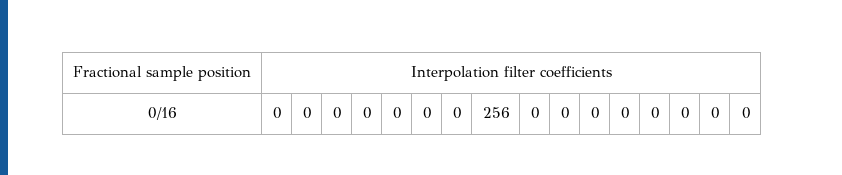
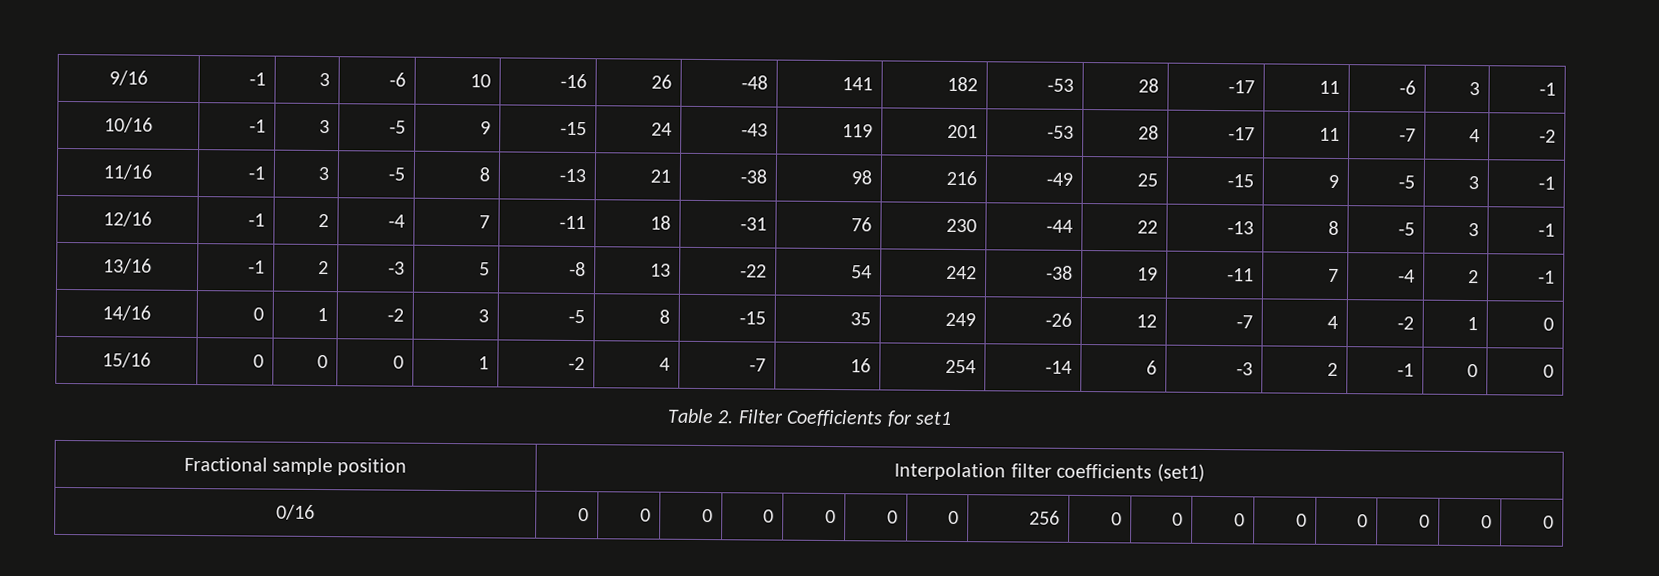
(73, 72) none -> [109,70,148,86] [248,72,266,86] [318,72,330,87] [388,72,406,87] [469,74,491,88] [559,73,587,89] [650,74,672,89] [740,75,768,90] [841,77,873,91] [946,76,978,92] [1046,78,1074,92] [1137,78,1159,93] [1227,80,1255,94] [1318,80,1340,94] [1398,80,1416,95] [1468,82,1480,96] [1538,82,1556,96] [104,117,153,133] [248,119,266,133] [318,119,330,134] [388,120,406,134] [479,121,491,135] [559,121,587,136] [650,122,672,136] [740,123,768,137] [841,124,873,138] [946,124,978,139] [1046,125,1074,139] [1137,125,1159,140] [1227,127,1255,141] [1318,127,1340,141] [1398,128,1416,142] [1468,129,1480,143] [1538,129,1556,143] [103,164,152,180] [247,166,265,180] [317,166,329,181] [387,167,405,181] [478,167,490,182] [558,168,586,183] [649,169,671,183] [739,169,767,184] [850,170,872,185] [945,170,977,186] [1045,172,1073,186] [1136,173,1158,187] [1226,174,1254,188] [1327,174,1339,188] [1397,175,1415,189] [1467,176,1479,190] [1537,176,1555,190] [103,211,152,227] [247,213,265,227] [317,213,329,228] [387,214,405,228] [478,215,490,229] [558,215,586,230] [649,215,671,230] [739,217,767,231] [850,217,872,232] [945,218,977,233] [1045,219,1073,233] [1136,220,1158,234] [1226,221,1254,235] [1327,220,1339,235] [1397,222,1415,236] [1467,223,1479,237] [1537,223,1555,237] [103,258,152,274] [247,260,265,274] [317,260,329,275] [387,261,405,275] [478,262,490,276] [568,261,586,277] [649,263,671,277] [739,264,767,278] [850,265,872,279] [945,265,977,280] [1045,265,1073,280] [1136,267,1158,281] [1226,268,1254,282] [1327,268,1339,282] [1397,269,1415,283] [1467,270,1479,284] [1537,270,1555,284] [102,305,151,321] [252,307,264,321] [316,307,328,322] [386,308,404,322] [477,309,489,323] [567,309,585,324] [658,309,670,324] [738,311,766,325] [849,312,871,326] [944,312,976,327] [1044,312,1072,327] [1135,314,1157,328] [1235,315,1253,329] [1326,315,1338,329] [1396,316,1414,330] [1466,317,1478,331] [1542,317,1554,331] [102,352,151,368] [252,354,264,368] [316,354,328,369] [392,355,404,369] [477,356,489,370] [567,356,585,371] [658,357,670,371] [748,358,766,372] [849,358,871,373] [944,359,976,374] [1044,360,1072,374] [1145,360,1157,375] [1235,362,1253,376] [1326,362,1338,376] [1396,363,1414,377] [1466,364,1478,378] [1542,364,1554,378] [667,408,952,427] 9/16 | -1 | 3 | -6 | 10 | -16 | 26 | -48 | 141 | 182 | -53 | 28 | -17 | 11 | -6 | 3 | -1 // 10/16 | -1 | 3 | -5 | 9 | -15 | 24 | -43 | 119 | 201 | -53 | 28 | -17 | 11 | -7 | 4 | -2 // 11/16 | -1 | 3 | -5 | 8 | -13 | 21 | -38 | 98 | 216 | -49 | 25 | -15 | 9 | -5 | 3 | -1 // 12/16 | -1 | 2 | -4 | 7 | -11 | 18 | -31 | 76 | 230 | -44 | 22 | -13 | 8 | -5 | 3 | -1 // 13/16 | -1 | 2 | -3 | 5 | -8 | 13 | -22 | 54 | 242 | -38 | 19 | -11 | 7 | -4 | 2 | -1 // 14/16 | 0 | 1 | -2 | 3 | -5 | 8 | -15 | 35 | 249 | -26 | 12 | -7 | 4 | -2 | 1 | 0 // 15/16 | 0 | 0 | 0 | 1 | -2 | 4 | -7 | 16 | 254 | -14 | 6 | -3 | 2 | -1 | 0 | 0 // Table 2. Filter Coefficients for set1 //
(612, 72) none -> [1156,463,1205,482] (set1)

